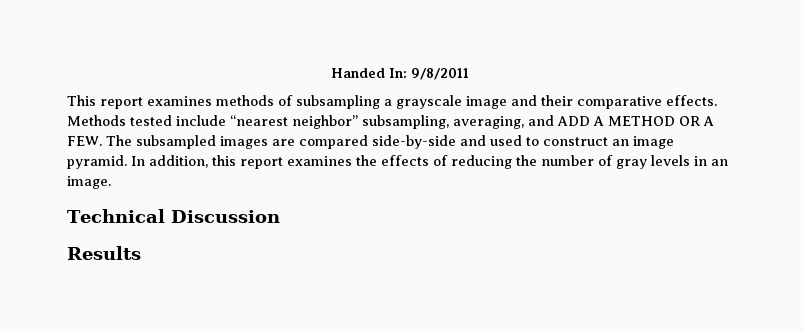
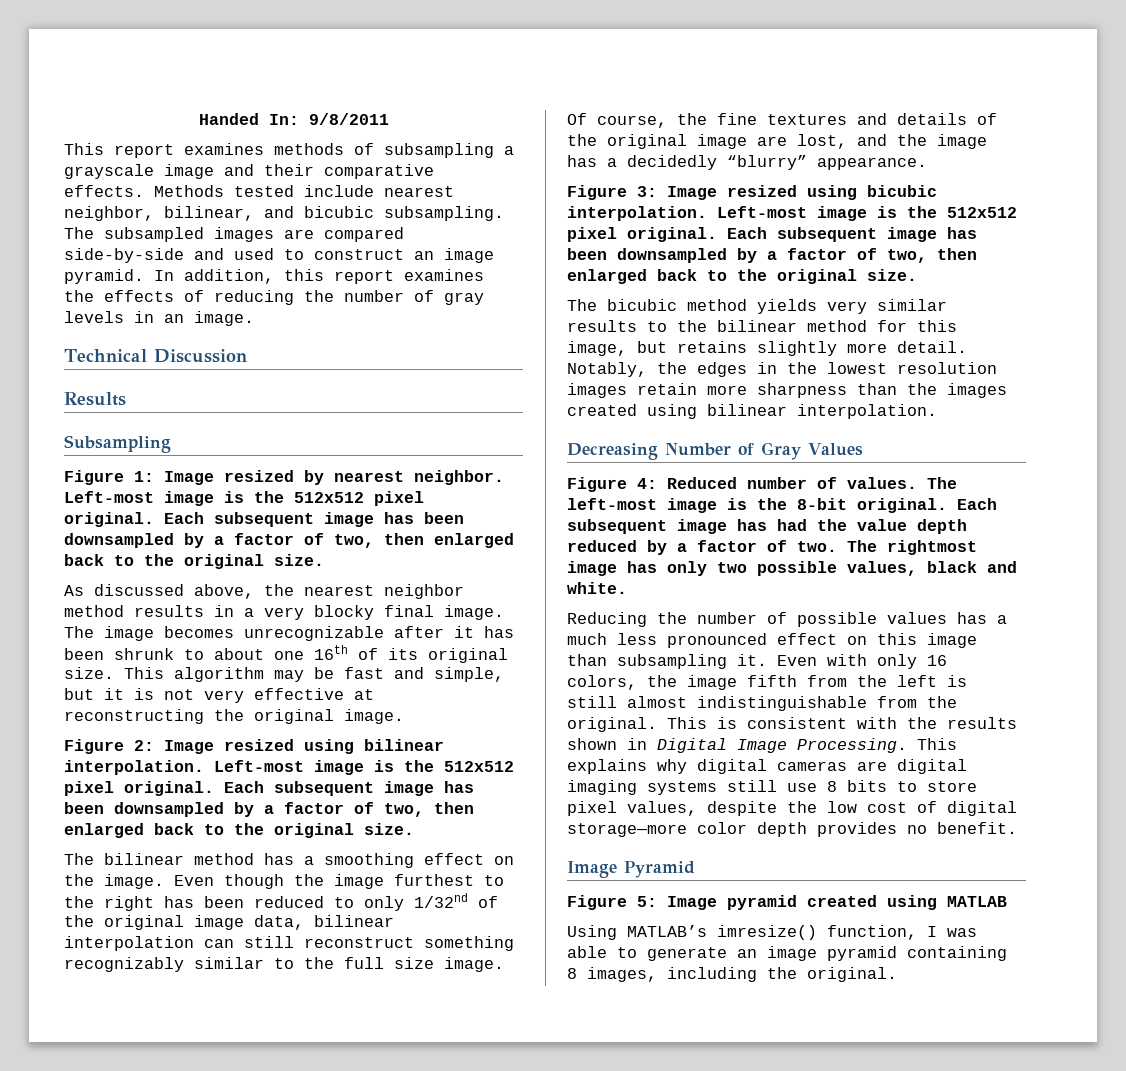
[230,115,714,129] [67,136,102,146] “nearest neighbor” subsampling, averaging, and ADD A METHOD OR A FEW. -> [384,186,454,197] [64,206,504,221] nearest neighbor, bilinear, and bicubic subsampling.
(141, 253) none -> [64,435,171,453] [64,470,504,485] [64,491,424,506] [64,512,464,527] [64,533,514,548] [64,554,324,569] [64,584,464,599] [64,605,504,620] [64,626,514,641] [64,645,508,663] [64,667,504,682] [64,688,374,703] [64,709,404,724] [64,739,444,754] [64,760,514,775] [64,781,474,796] [64,802,474,817] [64,823,414,838] [64,853,514,868] [64,874,504,889] [64,893,498,911] [64,915,394,930] [64,936,514,951] [64,957,504,972] [567,113,997,128] [567,134,987,149] [567,155,927,170] [567,185,937,200] [567,206,1017,221] [567,227,977,242] [567,248,977,263] [567,269,917,284] [567,299,947,314] [567,320,957,332] [567,341,967,356] [567,362,997,377] [567,383,1007,398] [567,404,937,419] [567,442,863,460] [567,477,957,492] [567,498,997,513] [567,519,967,534] [567,540,977,555] [567,561,1017,576] [567,582,627,594] [567,612,1007,627] [567,633,977,648] [567,654,947,669] [567,675,967,690] [567,696,957,711] [567,717,1017,732] [567,738,957,753] [567,759,967,774] [567,780,977,795] [567,801,1017,816] [567,822,1017,837] [567,861,695,878] [567,895,1007,910] [567,925,977,940] [567,946,1007,961] [567,967,897,982] // Subsampling // Figure 1: Image resized by nearest neighbor. Left-most image is the 512x512 pixel original. Each subsequent image has been downsampled by a factor of two, then enlarged back to the original size. // As discussed above, the nearest neighbor method results in a very blocky final image. The image becomes unrecognizable after it has been shrunk to about one 16th of its original size. This algorithm may be fast and simple, but it is not very effective at reconstructing the original image. // Figure 2: Image resized using bilinear interpolation. Left-most image is the 512x512 pixel original. Each subsequent image has been downsampled by a factor of two, then enlarged back to the original size. // The bilinear method has a smoothing effect on the image. Even though the image furthest to the right has been reduced to only 1/32nd of the original image data, bilinear interpolation can still reconstruct something recognizably similar to the full size image. Of course, the fine textures and details of the original image are lost, and the image has a decidedly “blurry” appearance. // Figure 3: Image resized using bicubic interpolation. Left-most image is the 512x512 pixel original. Each subsequent image has been downsampled by a factor of two, then enlarged back to the original size. // The bicubic method yields very similar results to the bilinear method for this image, but retains slightly more detail. Notably, the edges in the lowest resolution images retain more sharpness than the images created using bilinear interpolation. // Decreasing Number of Gray Values // Figure 4: Reduced number of values. The left-most image is the 8-bit original. Each subsequent image has had the value depth reduced by a factor of two. The rightmost image has only two possible values, black and white. // Reducing the number of possible values has a much less pronounced effect on this image than subsampling it. Even with only 16 colors, the image fifth from the left is still almost indistinguishable from the original. This is consistent with the results shown in Digital Image Processing. This explains why digital cameras are digital imaging systems still use 8 bits to store pixel values, despite the low cost of digital storage—more color depth provides no benefit. // Image Pyramid // Figure 5: Image pyramid created using MATLAB // Using MATLAB’s imresize() function, I was able to generate an image pyramid containing 8 images, including the original.

